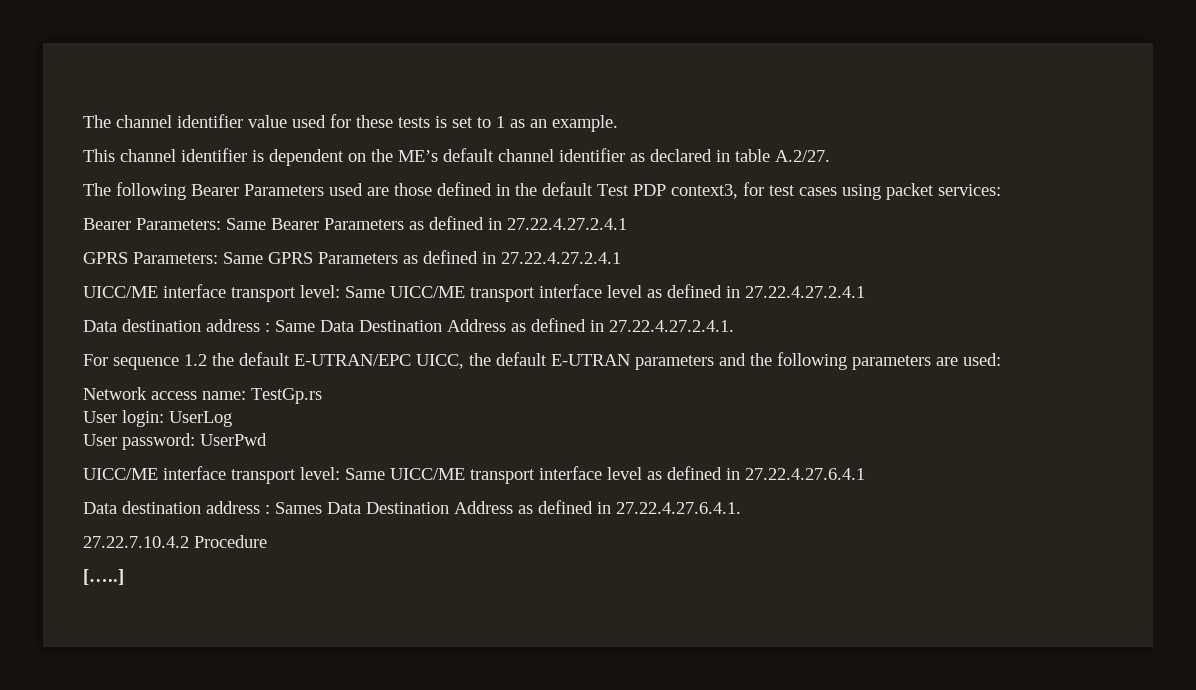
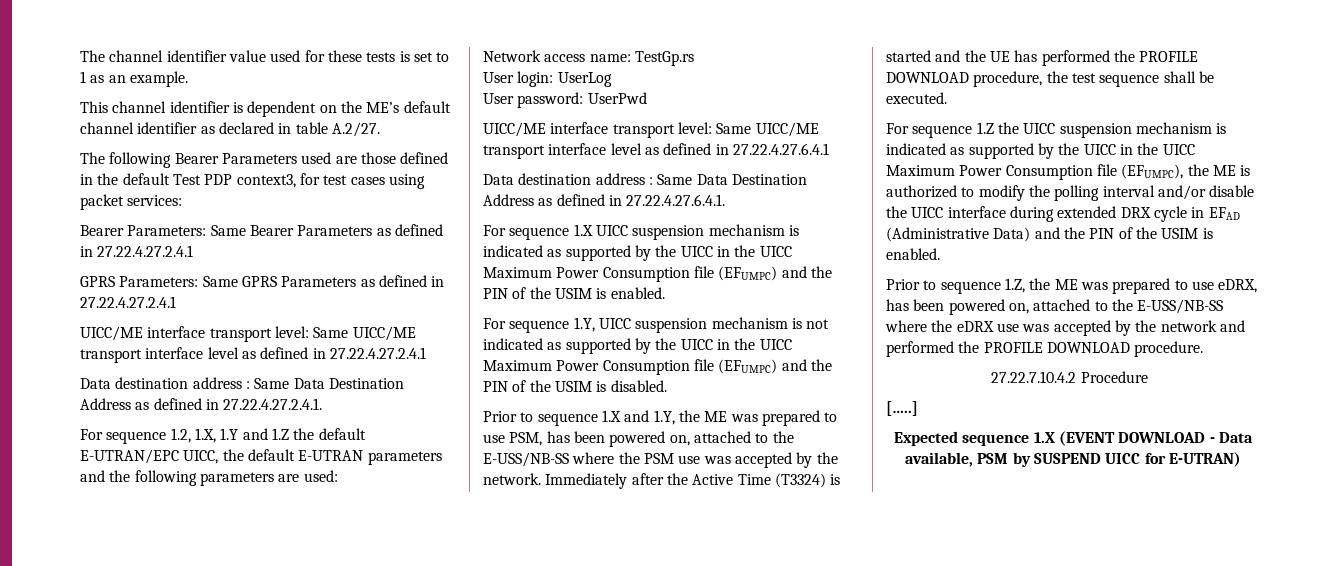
[184,354,207,366] 1.2 -> [170,428,289,443] 1.2, 1.X, 1.Y and 1.Z
[275,502,322,514] Sames -> [657,174,693,185] Same
[83,535,267,548] [83,569,124,585] 27.22.7.10.4.2 Procedure // […..] -> [483,224,799,240] [483,245,792,261] [483,266,832,282] [483,287,665,299] [483,317,830,333] [483,338,792,354] [483,359,832,375] [483,380,667,392] [483,410,838,426] [483,431,794,447] [483,452,838,468] [483,473,841,489] [886,50,1199,66] [886,71,1214,87] [886,92,947,104] [886,122,1227,138] [886,143,1195,159] [886,164,1251,180] [886,185,1255,201] [886,206,1240,222] [886,227,1213,242] [886,248,940,260] [886,278,1258,294] [886,299,1224,315] [885,320,1245,336] [886,341,1204,357] [991,371,1148,383] [886,401,918,416] [894,431,1253,446] [905,452,1241,467] For sequence 1.X UICC suspension mechanism is indicated as supported by the UICC in the UICC Maximum Power Consumption file (EFUMPC) and the PIN of the USIM is enabled. // For sequence 1.Y, UICC suspension mechanism is not indicated as supported by the UICC in the UICC Maximum Power Consumption file (EFUMPC) and the PIN of the USIM is disabled. // Prior to sequence 1.X and 1.Y, the ME was prepared to use PSM, has been powered on, attached to the E-USS/NB-SS where the PSM use was accepted by the network. Immediately after the Active Time (T3324) is started and the UE has performed the PROFILE DOWNLOAD procedure, the test sequence shall be executed. // For sequence 1.Z the UICC suspension mechanism is indicated as supported by the UICC in the UICC Maximum Power Consumption file (EFUMPC), the ME is authorized to modify the polling interval and/or disable the UICC interface during extended DRX cycle in EFAD (Administrative Data) and the PIN of the USIM is enabled. // Prior to sequence 1.Z, the ME was prepared to use eDRX, has been powered on, attached to the E-USS/NB-SS where the eDRX use was accepted by the network and performed the PROFILE DOWNLOAD procedure. // 27.22.7.10.4.2 Procedure // […..] // Expected sequence 1.X (EVENT DOWNLOAD - Data available, PSM by SUSPEND UICC for E-UTRAN)

